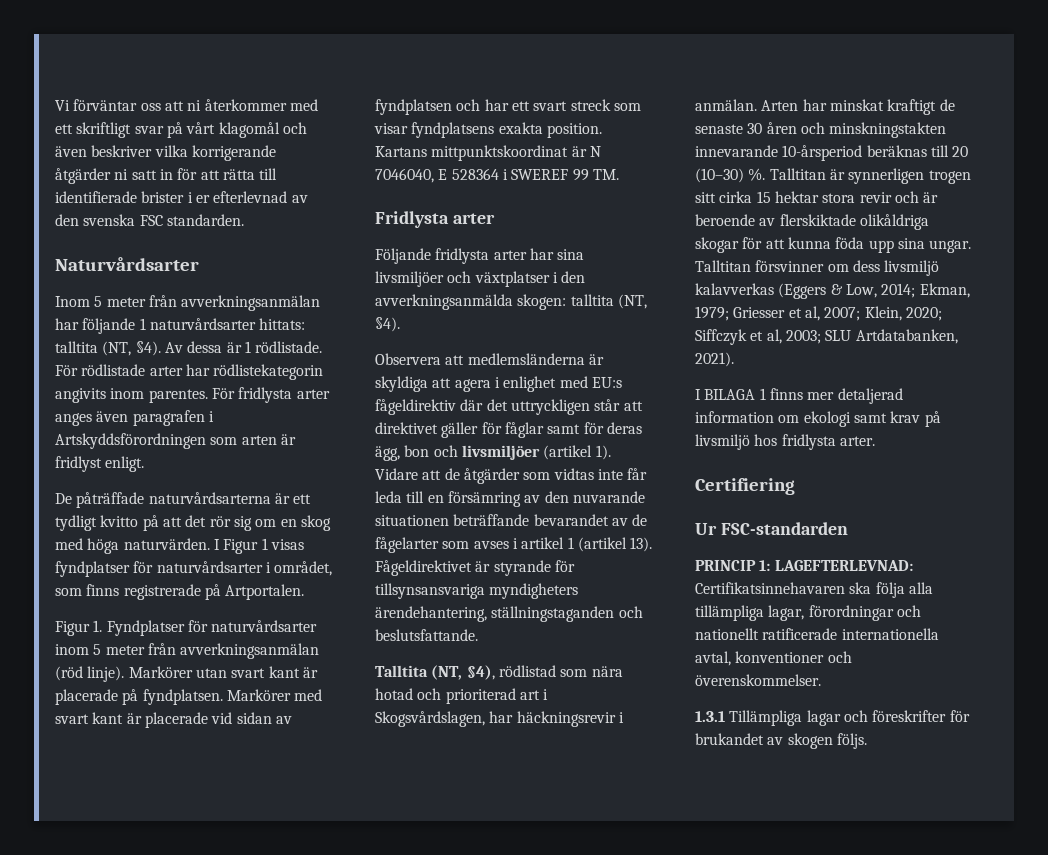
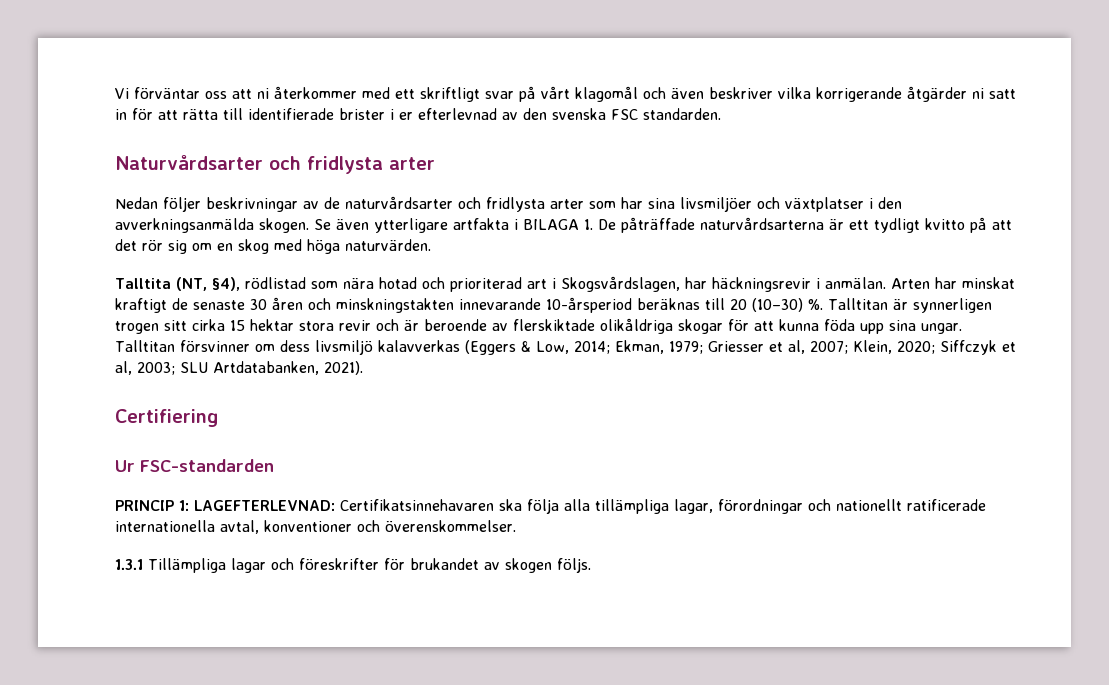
[55,295,321,311] [55,318,306,334] [55,341,323,356] [55,364,324,380] [55,387,330,403] [55,410,214,426] [55,433,296,449] [55,456,145,472] // Inom 5 meter från avverkningsanmälan har följande 1 naturvårdsarter hittats: talltita (NT, §4). Av dessa är 1 rödlistade. För rödlistade arter har rödlistekategorin angivits inom parentes. För fridlysta arter anges även paragrafen i Artskyddsförordningen som arten är fridlyst enligt. // -> [269,156,435,174] [115,196,902,212] [115,218,593,233] och fridlysta arter // Nedan följer beskrivningar av de naturvårdsarter och fridlysta arter som har sina livsmiljöer och växtplatser i den avverkningsanmälda skogen. Se även ytterligare artfakta i BILAGA 1.
[213,538,304,554] [55,561,333,577] [55,584,305,600] [55,620,318,636] [55,643,320,659] [55,666,318,682] [55,689,323,705] [55,712,292,728] [375,99,641,115] [374,122,602,138] [375,145,601,161] [375,168,619,183] [375,211,495,228] [375,248,585,264] [375,271,586,287] [375,294,647,310] [375,317,400,332] [375,353,604,365] [375,376,622,392] [375,399,643,415] [375,422,642,438] [375,445,611,461] [375,468,648,484] [375,491,645,507] [375,514,648,526] [375,537,653,553] [375,560,575,576] [375,583,579,599] [375,606,643,622] [375,629,478,641] I Figur 1 visas fyndplatser för naturvårdsarter i området, som finns registrerade på Artportalen. // Figur 1. Fyndplatser för naturvårdsarter inom 5 meter från avverkningsanmälan (röd linje). Markörer utan svart kant är placerade på fyndplatsen. Markörer med svart kant är placerade vid sidan av fyndplatsen och har ett svart streck som visar fyndplatsens exakta position. Kartans mittpunktskoordinat är N 7046040, E 528364 i SWEREF 99 TM. // Fridlysta arter // Följande fridlysta arter har sina livsmiljöer och växtplatser i den avverkningsanmälda skogen: talltita (NT, §4). // Observera att medlemsländerna är skyldiga att agera i enlighet med EU:s fågeldirektiv där det uttryckligen står att direktivet gäller för fåglar samt för deras ägg, bon och livsmiljöer (artikel 1). Vidare att de åtgärder som vidtas inte får leda till en försämring av den nuvarande situationen beträffande bevarandet av de fågelarter som avses i artikel 1 (artikel 13). Fågeldirektivet är styrande för tillsynsansvariga myndigheters ärendehantering, ställningstaganden och beslutsfattande. -> (431, 245) none
[695,388,903,404] [695,411,941,427] [695,434,875,450] // I BILAGA 1 finns mer detaljerad information om ekologi samt krav på livsmiljö hos fridlysta arter. -> (363, 368) none

